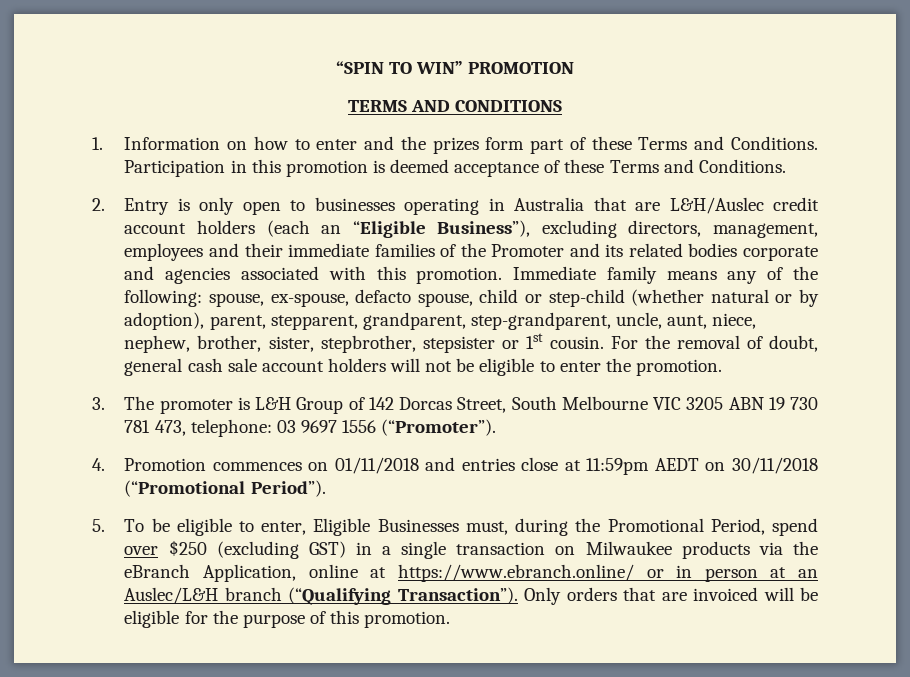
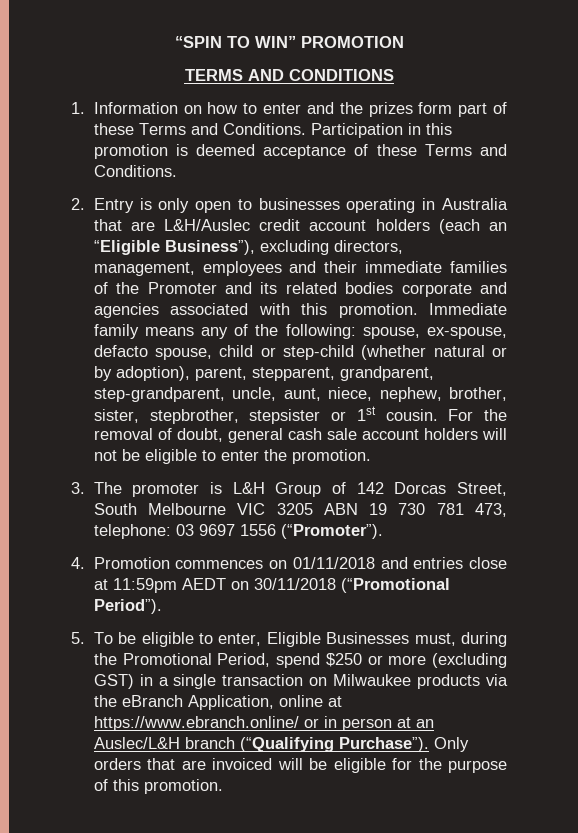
[124,540,207,556] over $250 -> [325,653,427,667] $250 or more
[397,587,518,604] Transaction”). -> [338,737,429,752] Purchase”).

